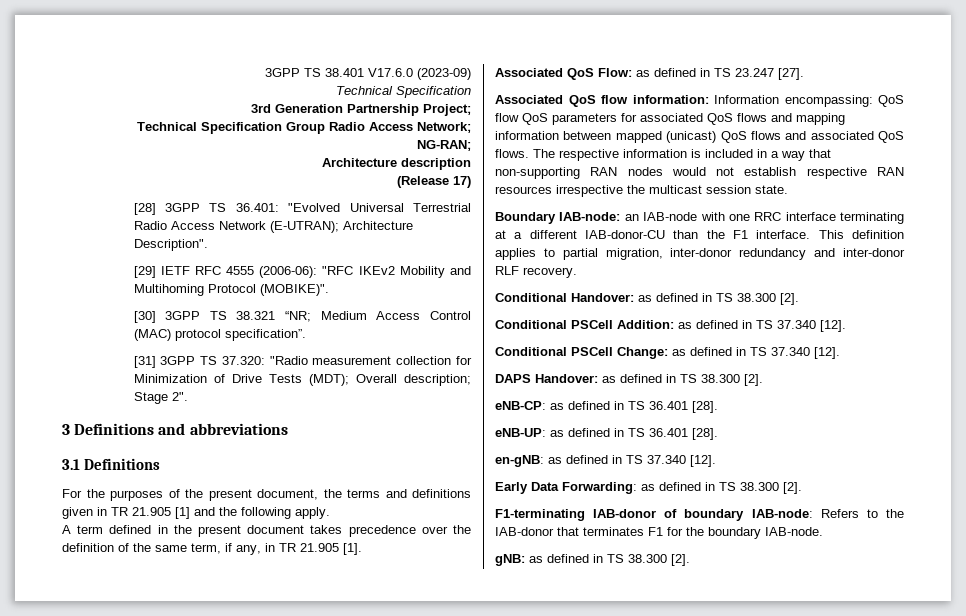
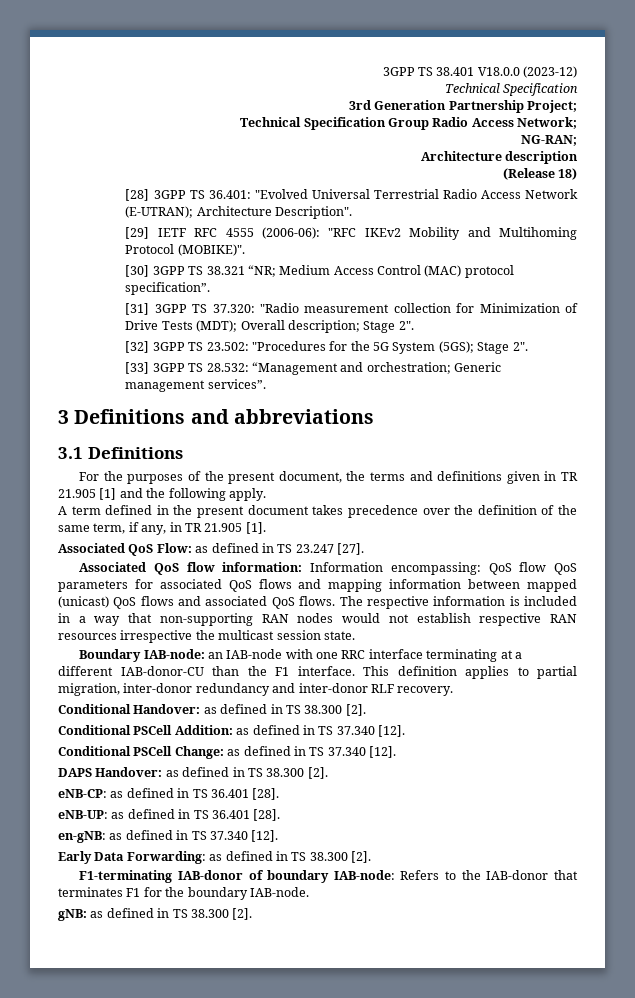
[368,68,471,80] V17.6.0 (2023-09) -> [477,66,577,78] V18.0.0 (2023-12)
[453,176,471,188] 17) -> [558,168,577,180] 18)
(188, 396) none -> [125,341,528,354] [125,362,502,375] [125,379,266,392] // [32] 3GPP TS 23.502: "Procedures for the 5G System (5GS); Stage 2". // [33] 3GPP TS 28.532: “Management and orchestration; Generic management services”.

